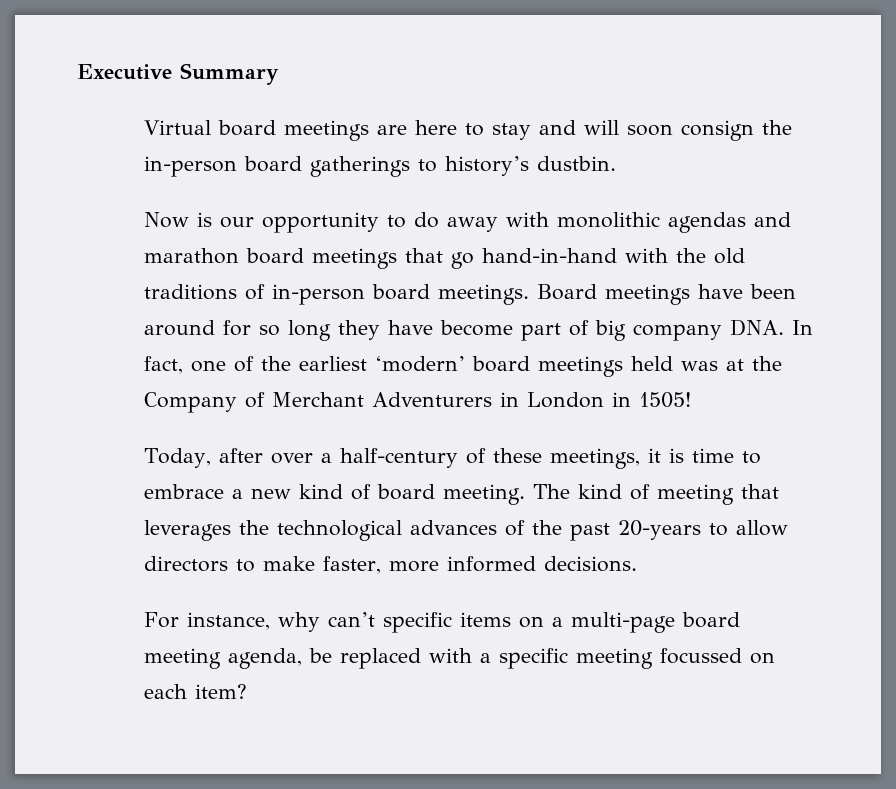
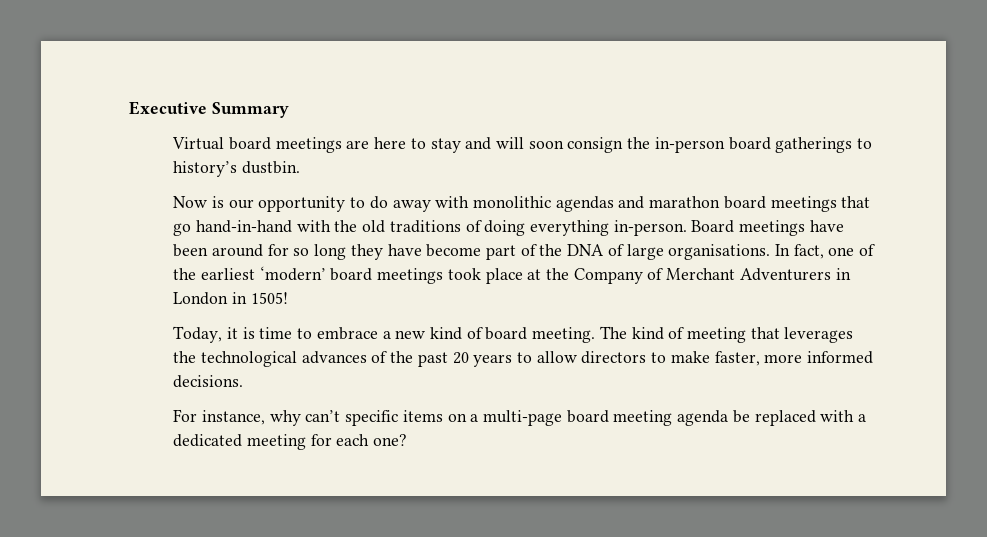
[272,284,530,305] in-person board meetings. -> [484,220,687,236] doing everything in-person.
[595,319,785,341] big company DNA. -> [539,244,771,260] the DNA of large organisations.
[631,356,719,371] held was -> [447,268,523,284] took place
[219,448,641,469] after over a half-century of these meetings, -> (223, 334) none
[618,520,702,540] 20-years -> [452,352,513,367] 20 years
[228,648,303,669] agenda, -> [677,410,729,426] agenda
[499,648,776,669] [144,684,248,699] specific meeting focussed on each item? -> [173,434,408,450] dedicated meeting for each one?

